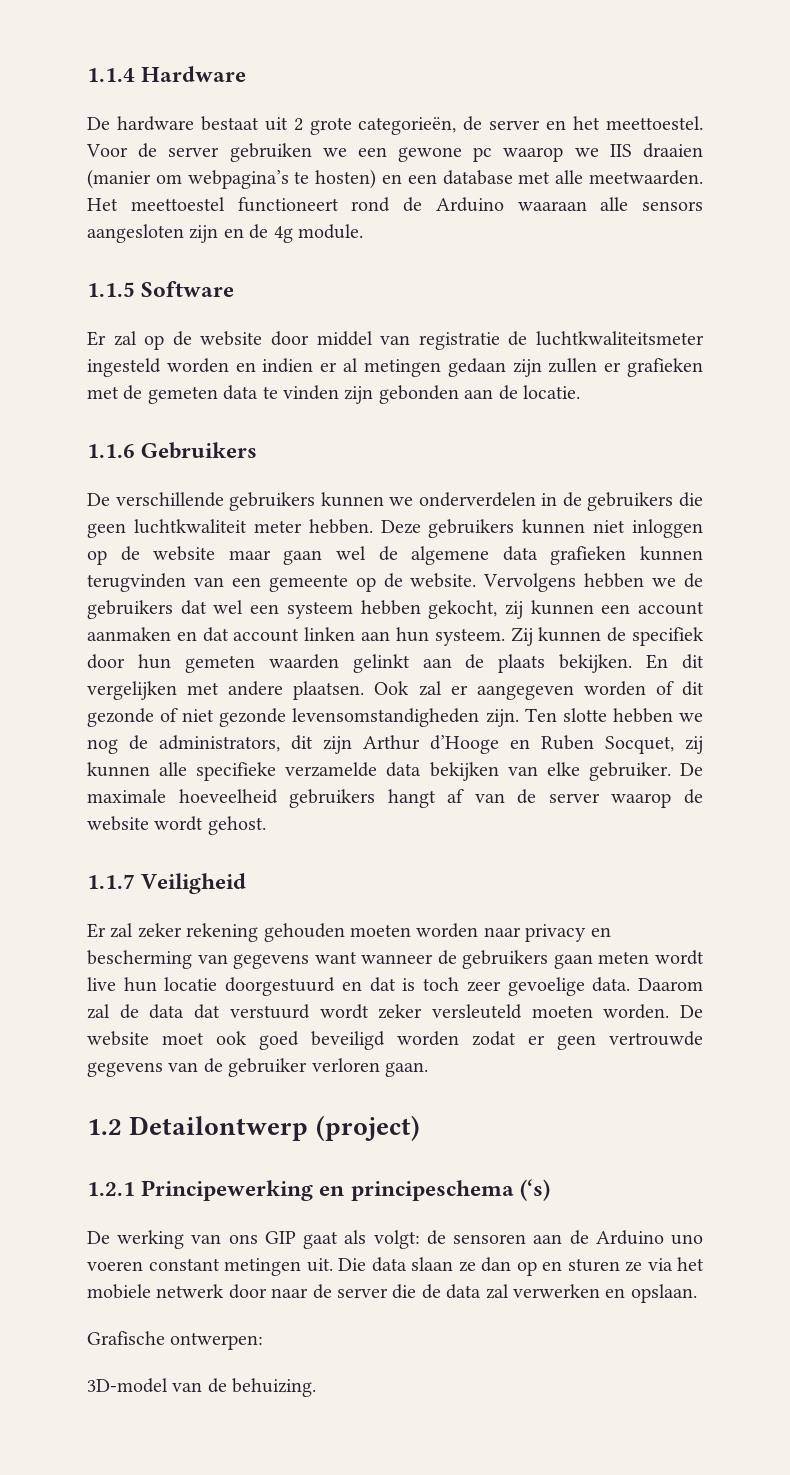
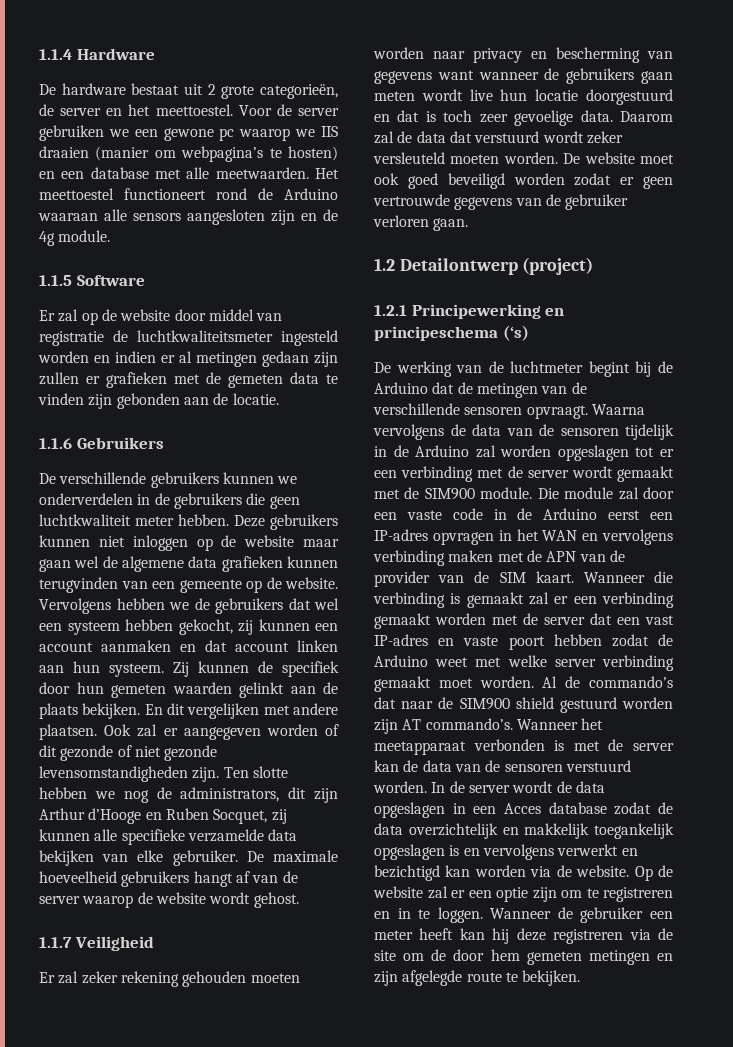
[228,1230,703,1249] [87,1257,704,1276] [87,1284,697,1303] [87,1331,264,1350] [87,1378,317,1397] ons GIP gaat als volgt: de sensoren aan de Arduino uno voeren constant metingen uit. Die data slaan ze dan op en sturen ze via het mobiele netwerk door naar de server die de data zal verwerken en opslaan. // Grafische ontwerpen: // 3D-model van de behuizing. -> [488,361,673,377] [374,382,587,398] [373,403,645,419] [373,424,674,440] [374,445,674,461] [374,466,674,482] [374,487,674,500] [374,508,673,520] [374,529,673,545] [373,550,625,566] [374,571,673,587] [373,592,674,608] [374,613,674,629] [374,634,673,650] [374,655,674,671] [374,676,673,692] [374,697,673,713] [374,718,604,734] [374,739,674,755] [374,760,631,772] [373,781,605,793] [374,802,673,818] [374,823,674,839] [374,844,638,860] [374,865,673,881] [373,886,673,902] [374,907,673,923] [374,928,673,944] [374,949,673,965] [374,970,581,986] de luchtmeter begint bij de Arduino dat de metingen van de verschillende sensoren opvraagt. Waarna vervolgens de data van de sensoren tijdelijk in de Arduino zal worden opgeslagen tot er een verbinding met de server wordt gemaakt met de SIM900 module. Die module zal door een vaste code in de Arduino eerst een IP-adres opvragen in het WAN en vervolgens verbinding maken met de APN van de provider van de SIM kaart. Wanneer die verbinding is gemaakt zal er een verbinding gemaakt worden met de server dat een vast IP-adres en vaste poort hebben zodat de Arduino weet met welke server verbinding gemaakt moet worden. Al de commando’s dat naar de SIM900 shield gestuurd worden zijn AT commando’s. Wanneer het meetapparaat verbonden is met de server kan de data van de sensoren verstuurd worden. In de server wordt de data opgeslagen in een Acces database zodat de data overzichtelijk en makkelijk toegankelijk opgeslagen is en vervolgens verwerkt en bezichtigd kan worden via de website. Op de website zal er een optie zijn om te registreren en in te loggen. Wanneer de gebruiker een meter heeft kan hij deze registreren via de site om de door hem gemeten metingen en zijn afgelegde route te bekijken.

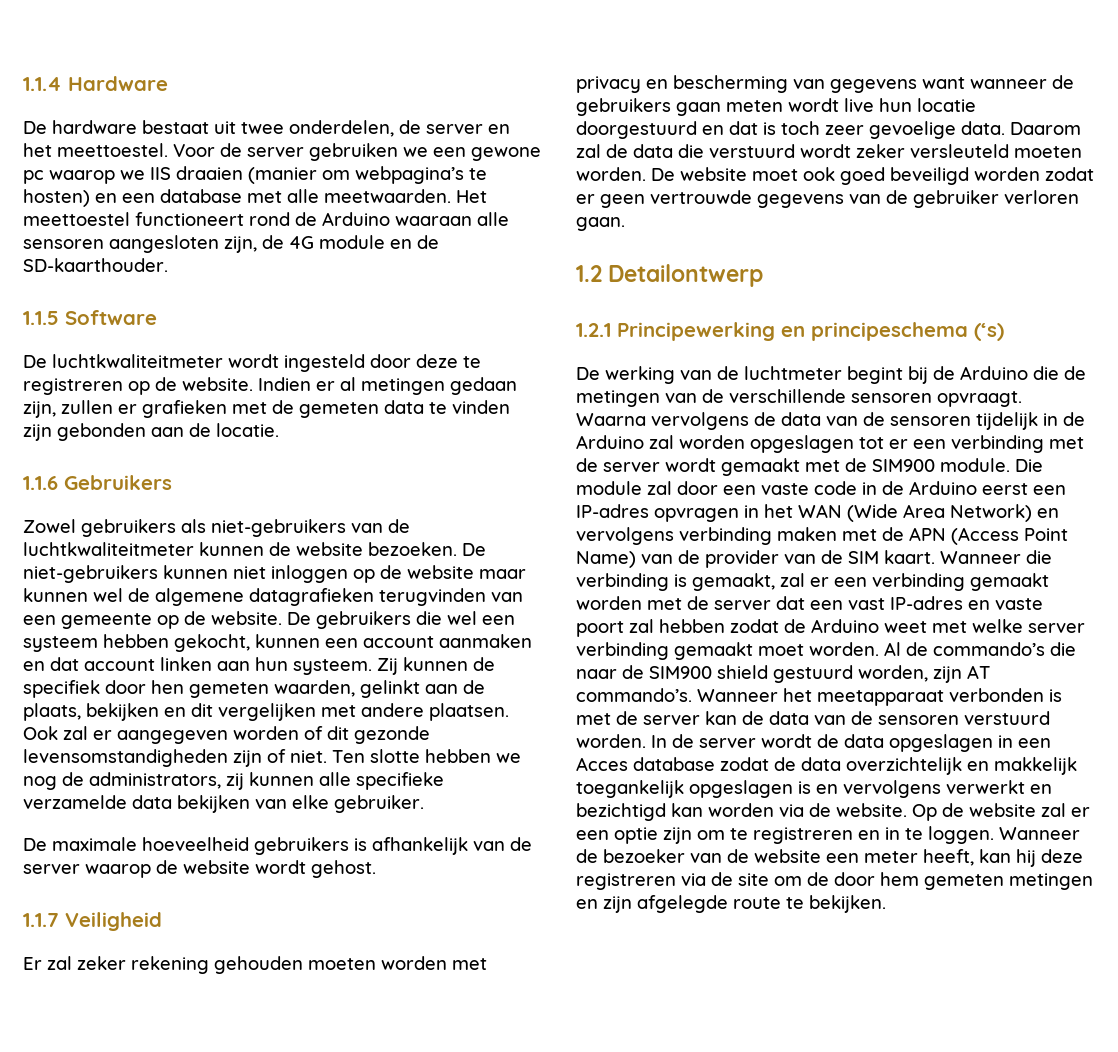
[207,84,339,99] 2 grote categorieën, -> [241,120,394,137] twee onderdelen,
[133,209,338,225] [39,230,111,246] [39,275,145,286] [39,309,283,325] [39,330,338,346] [38,351,156,363] sensors aangesloten zijn en de 4g module. // 1.1.5 Software // Er zal op de website door middel van registratie de luchtkwaliteitsmeter ingesteld worden en indien -> [23,235,439,253] [23,258,168,272] [23,310,157,325] [23,354,481,372] [23,377,311,395] sensoren aangesloten zijn, de 4G module en de SD-kaarthouder. // 1.1.5 Software // De luchtkwaliteitmeter wordt ingesteld door deze te registreren op de website. Indien
[314,352,338,367] zijn -> [23,401,56,418] zijn,
[39,472,298,488] [39,493,300,509] [39,514,338,530] De verschillende gebruikers kunnen we onderverdelen in de gebruikers die geen luchtkwaliteit meter hebben. Deze gebruikers -> [23,519,410,537] [23,542,486,556] [23,565,158,583] Zowel gebruikers als niet-gebruikers van de luchtkwaliteitmeter kunnen de website bezoeken. De niet-gebruikers
[39,559,71,572] gaan -> [23,588,88,602] kunnen
[188,556,339,572] data grafieken kunnen -> [249,588,374,606] datagrafieken
[39,598,311,614] Vervolgens hebben we de gebruikers dat -> [287,611,442,629] De gebruikers die
[238,620,253,635] zij -> (250, 643) none
[76,682,338,698] [39,703,163,719] hun gemeten waarden gelinkt aan de plaats bekijken. En -> [151,680,485,698] [23,703,186,721] hen gemeten waarden, gelinkt aan de plaats, bekijken en
[117,745,218,761] [39,766,220,782] of niet gezonde levensomstandigheden zijn. -> [23,749,327,767] levensomstandigheden zijn of niet.
[288,787,338,803] [39,808,268,824] dit zijn Arthur d’Hooge en Ruben Socquet, -> (221, 780) none
(238, 858) none -> (424, 804) //
[193,871,250,887] hangt af -> [354,837,468,855] is afhankelijk
[433,51,465,59] naar -> [452,958,487,970] met
[449,131,472,143] dat -> [678,144,704,158] die
[522,257,594,275] (project) -> (764, 275) none
[432,382,455,394] dat -> [1033,366,1059,380] die
(578, 535) none -> [847,504,1032,522] (Wide Area Network)
(577, 556) none -> [951,527,1068,545] [576,551,636,568] (Access Point Name)
[466,592,524,608] gemaakt -> [692,573,775,591] gemaakt,
(545, 643) none -> [629,619,654,633] zal
[374,697,396,709] dat -> [1050,642,1076,656] die
[622,697,673,709] worden -> [858,665,928,682] worden,
[580,907,644,923] gebruiker -> [603,849,821,863] bezoeker van de website
[419,928,454,940] heeft -> [923,849,974,866] heeft,

